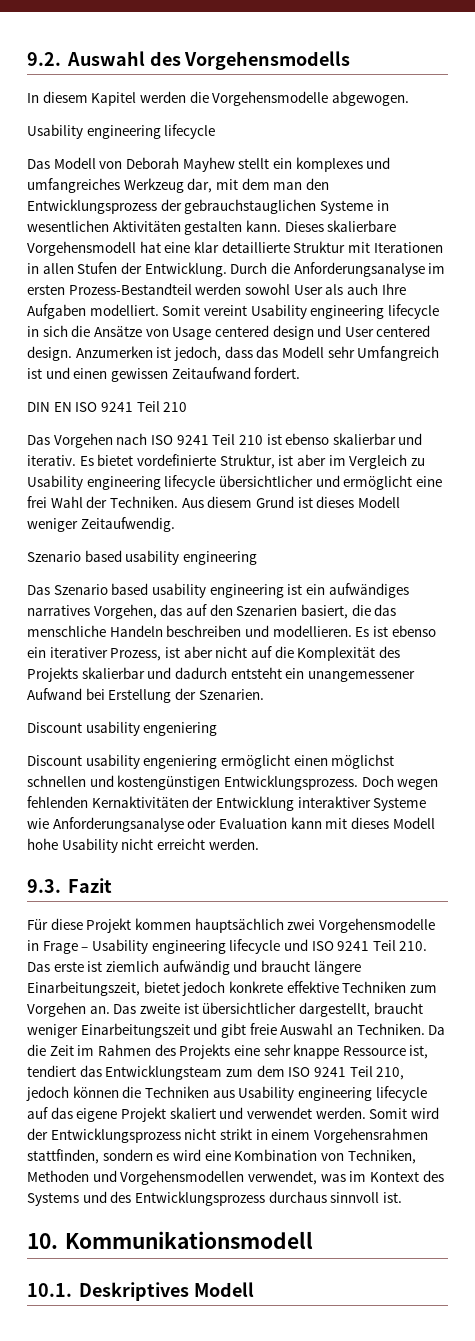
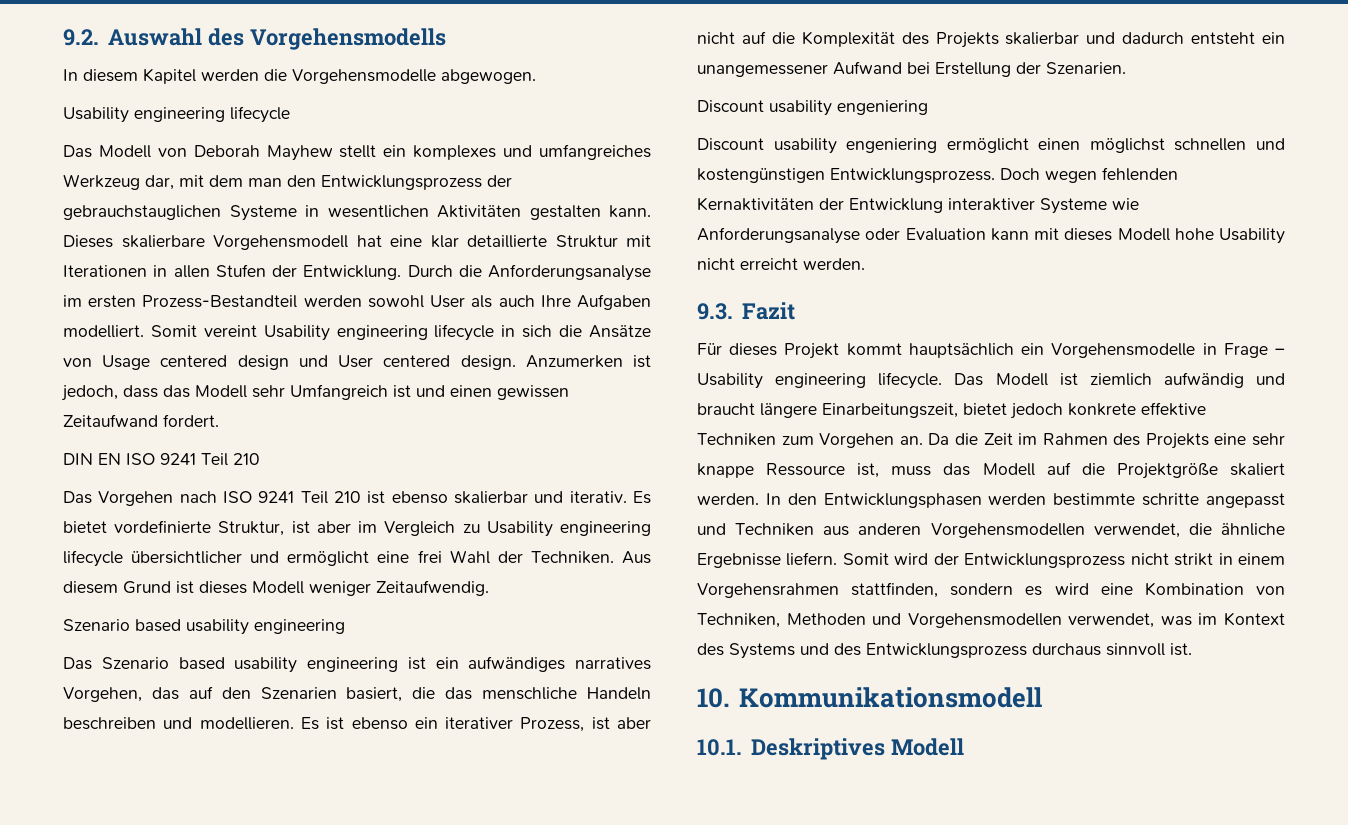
[50,918,316,933] diese Projekt kommen hauptsächlich zwei -> [729,343,1045,359] dieses Projekt kommt hauptsächlich ein
[229,939,428,954] [27,961,84,972] lifecycle und ISO 9241 Teil 210. Das erste -> [878,372,1048,389] lifecycle. Das Modell
[113,1002,423,1017] [27,1023,425,1038] Das zweite ist übersichtlicher dargestellt, braucht weniger Einarbeitungszeit und gibt freie Auswahl an Techniken. -> (923, 440) none
[27,1065,405,1080] [26,1086,427,1101] [27,1107,366,1122] tendiert das Entwicklungsteam zum dem ISO 9241 Teil 210, jedoch können die Techniken aus Usability engineering lifecycle auf das eigene Projekt skaliert und verwendet werden. -> [891,462,1285,479] [697,493,1285,508] [697,523,1285,538] [697,552,838,568] muss das Modell auf die Projektgröße skaliert werden. In den Entwicklungsphasen werden bestimmte schritte angepasst und Techniken aus anderen Vorgehensmodellen verwendet, die ähnliche Ergebnisse liefern.

